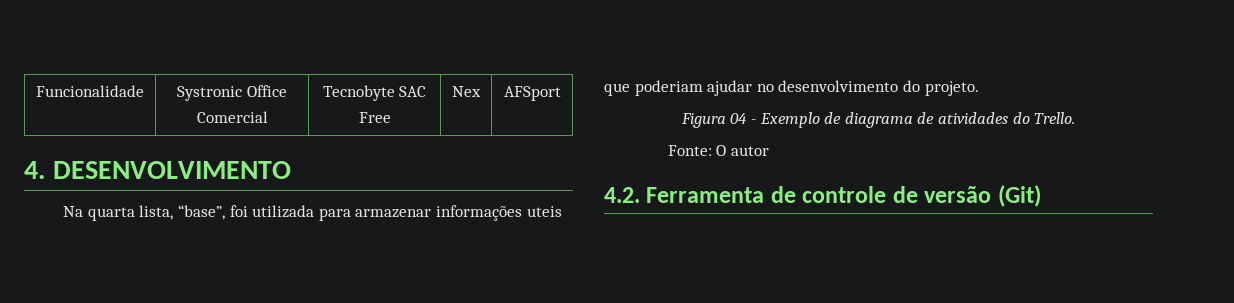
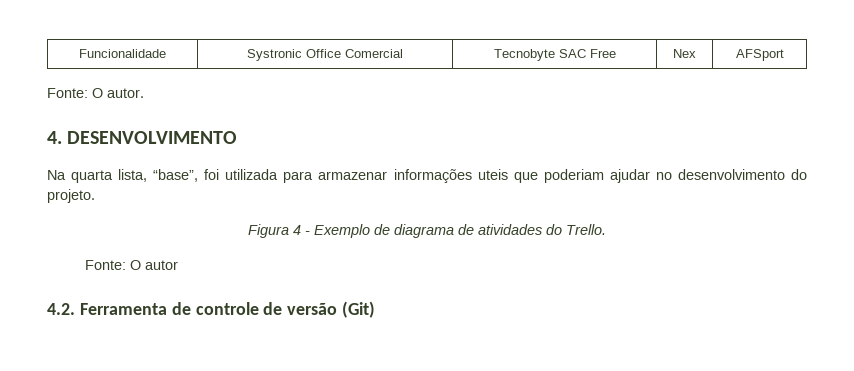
(561, 93) none -> [47,88,144,98] // Fonte: O autor.
[730,113,748,124] 04 -> [293,225,301,235] 4

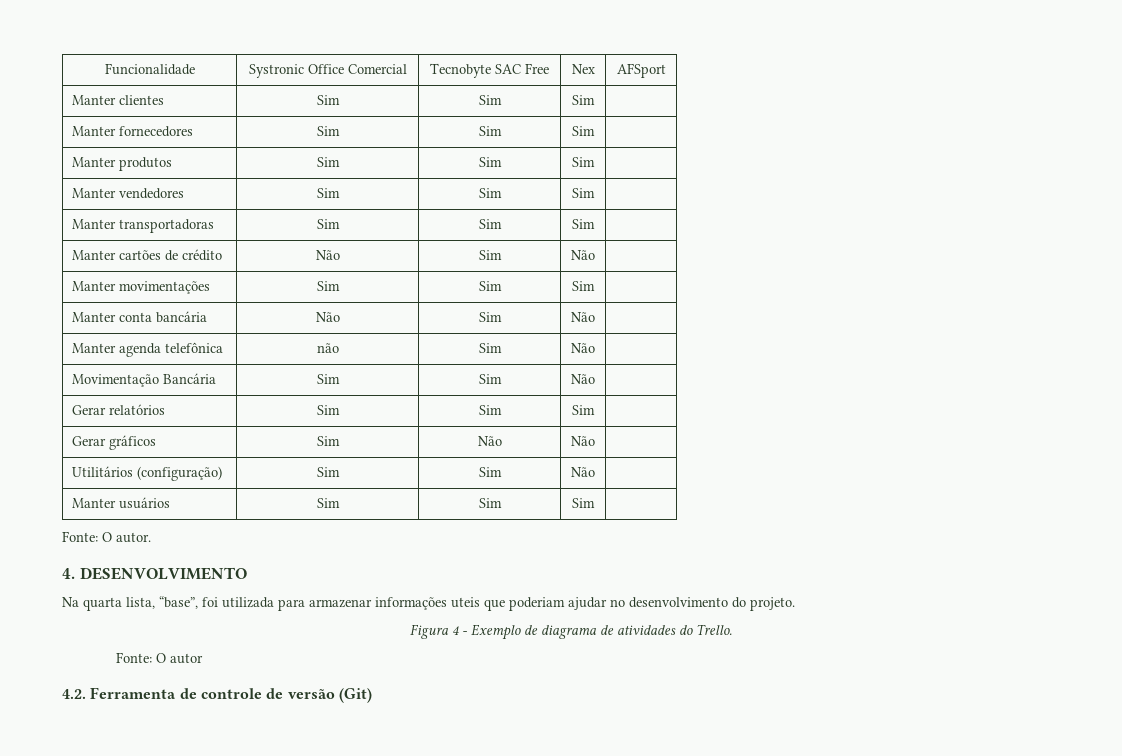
(784, 55) none -> [72,95,165,105] [316,95,340,105] [478,95,502,105] [572,95,595,105] [72,126,194,137] [316,126,340,136] [478,126,502,136] [572,126,595,136] [72,157,173,171] [316,157,340,167] [478,157,502,167] [572,157,595,167] [72,188,185,199] [316,188,340,198] [478,188,502,198] [572,188,595,198] [72,219,215,233] [316,219,340,229] [478,219,502,229] [572,219,595,229] [72,249,223,261] [315,250,340,260] [478,250,502,260] [571,250,595,260] [72,281,211,294] [316,281,340,291] [478,281,502,291] [572,281,595,291] [72,311,208,323] [315,312,340,322] [478,312,502,322] [571,312,595,322] [72,342,224,357] [316,343,339,353] [478,343,502,353] [571,343,595,353] [72,373,217,387] [316,374,340,384] [478,374,502,384] [571,374,595,384] [72,404,166,415] [316,405,340,415] [478,405,502,415] [572,405,595,415] [72,435,157,450] [316,436,340,446] [477,436,502,446] [571,436,595,446] [72,466,223,481] [316,467,340,477] [478,467,502,477] [571,467,595,477] [72,497,171,509] [316,498,340,508] [478,498,502,508] [572,498,595,508] // Manter clientes | Sim | Sim | Sim | // Manter fornecedores | Sim | Sim | Sim | // Manter produtos | Sim | Sim | Sim | // Manter vendedores | Sim | Sim | Sim | // Manter transportadoras | Sim | Sim | Sim | // Manter cartões de crédito | Não | Sim | Não | // Manter movimentações | Sim | Sim | Sim | // Manter conta bancária | Não | Sim | Não | // Manter agenda telefônica | não | Sim | Não | // Movimentação Bancária | Sim | Sim | Não | // Gerar relatórios | Sim | Sim | Sim | // Gerar gráficos | Sim | Não | Não | // Utilitários (configuração) | Sim | Sim | Não | // Manter usuários | Sim | Sim | Sim |

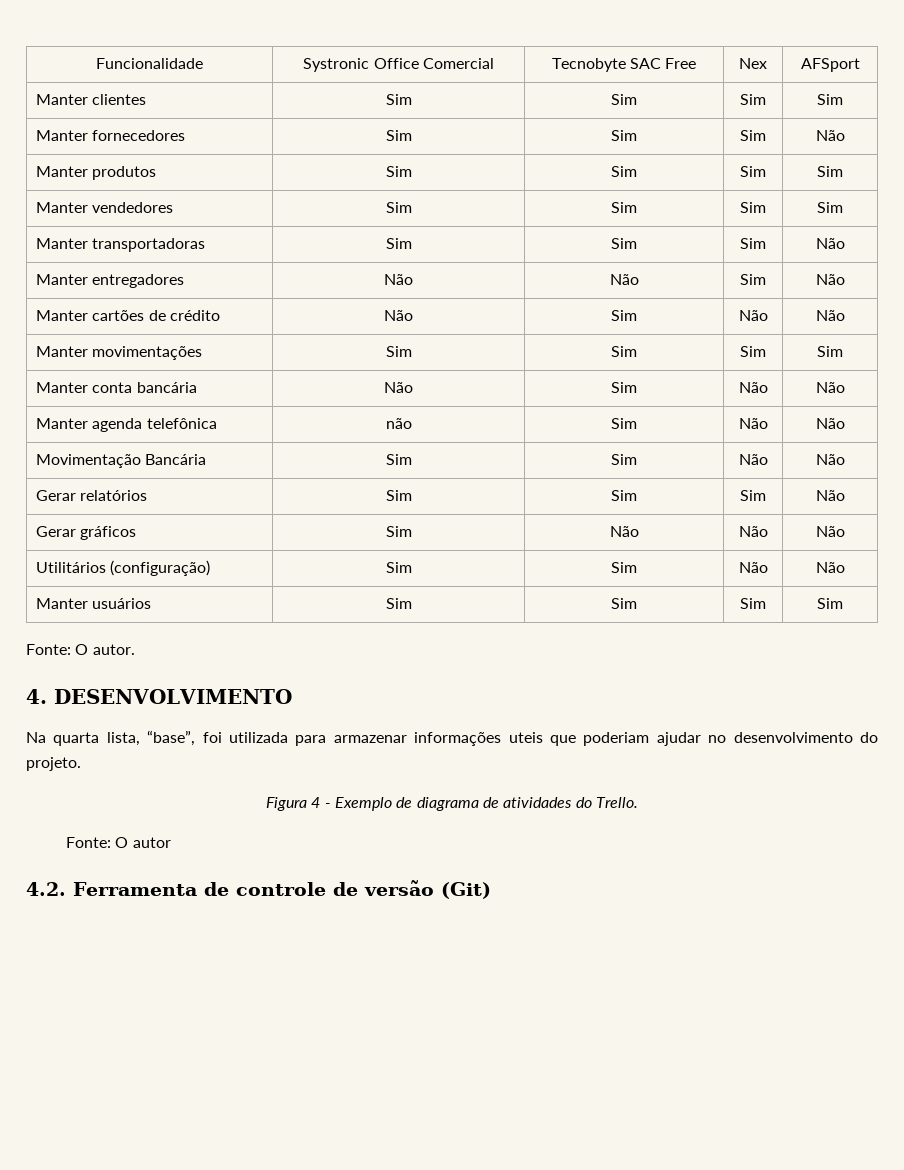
(595, 100) none -> [817,94,843,105] Sim
(595, 131) none -> [815,130,845,141] Não
(595, 162) none -> [817,166,843,177] Sim
(595, 193) none -> [817,202,843,213] Sim
(595, 224) none -> [815,238,845,249] [36,274,185,288] [384,274,413,285] [609,274,639,285] [740,274,766,285] [815,274,845,285] Não // Manter entregadores | Não | Não | Sim | Não
(595, 255) none -> [815,310,845,321] Não
(595, 286) none -> [817,346,843,357] Sim
(595, 317) none -> [815,382,845,393] Não
(595, 348) none -> [815,418,845,429] Não
(595, 379) none -> [815,454,845,465] Não
(595, 410) none -> [815,490,845,501] Não
(595, 441) none -> [815,526,845,537] Não
(595, 472) none -> [815,562,845,573] Não
(595, 503) none -> [817,598,843,609] Sim

